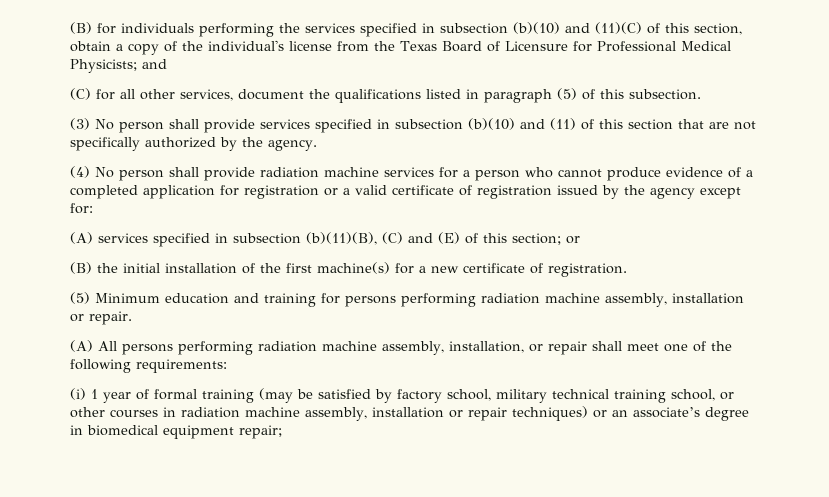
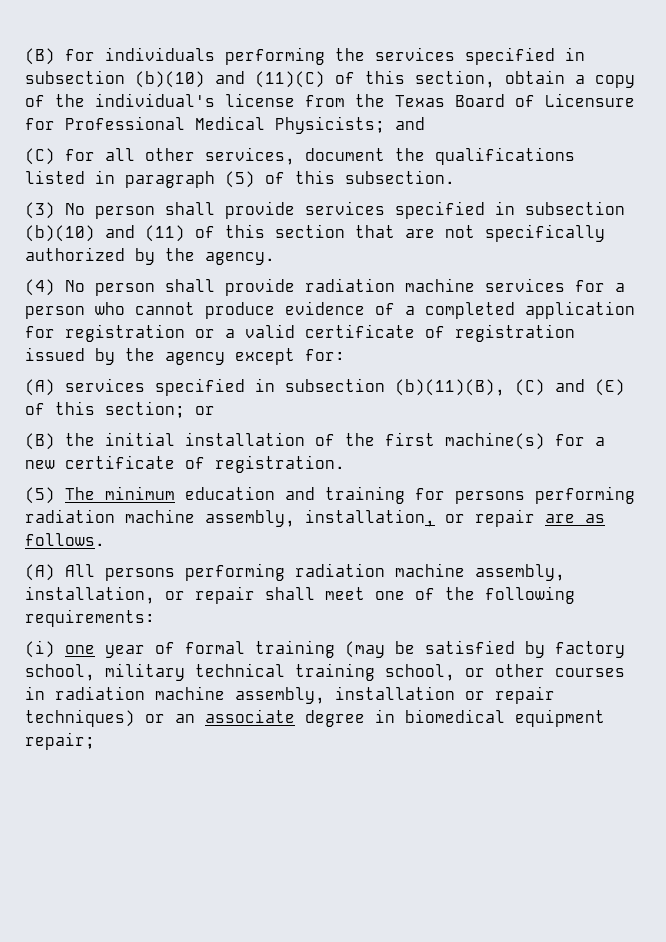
[95,293,160,303] Minimum -> [65,486,175,500] The minimum
[671,293,744,304] [70,311,132,325] installation or repair. -> [305,509,605,527] [25,533,105,546] installation, or repair are as follows.
[91,389,98,399] 1 -> [65,645,95,654] one
[632,407,700,418] associate’s -> [205,709,295,723] associate

